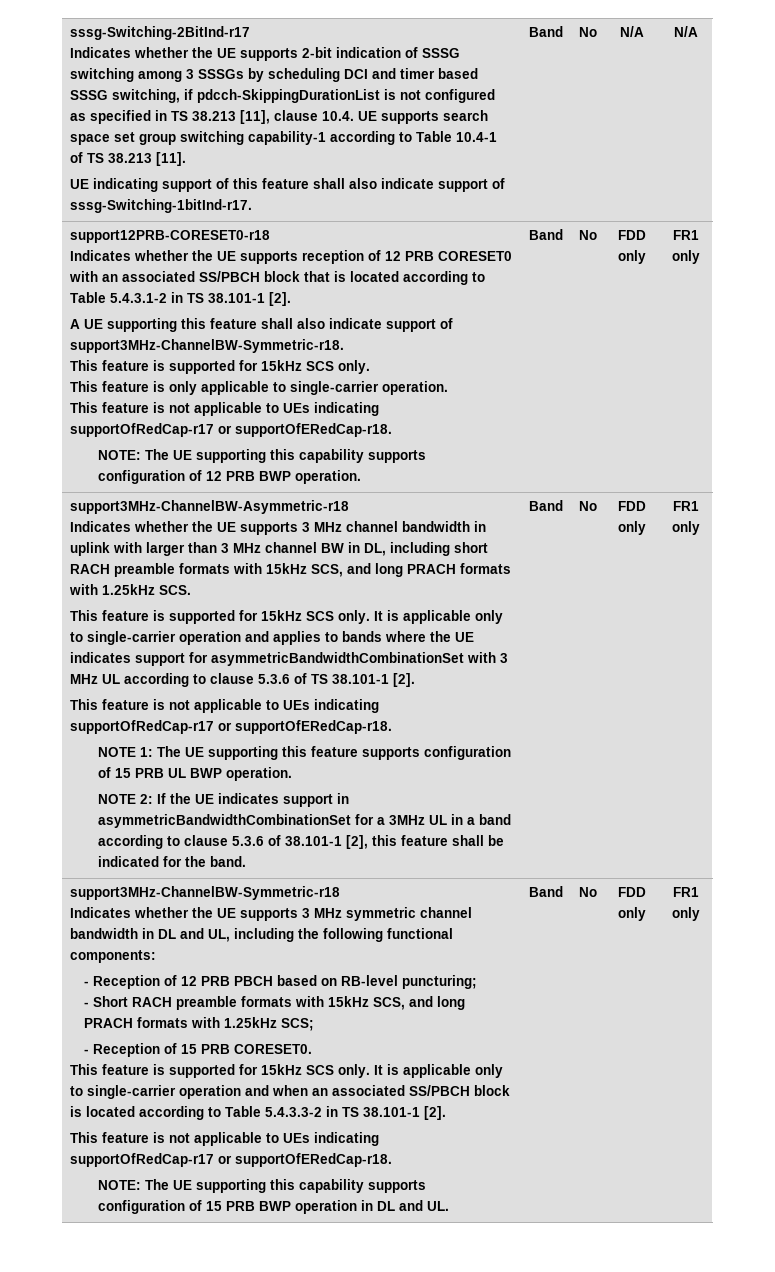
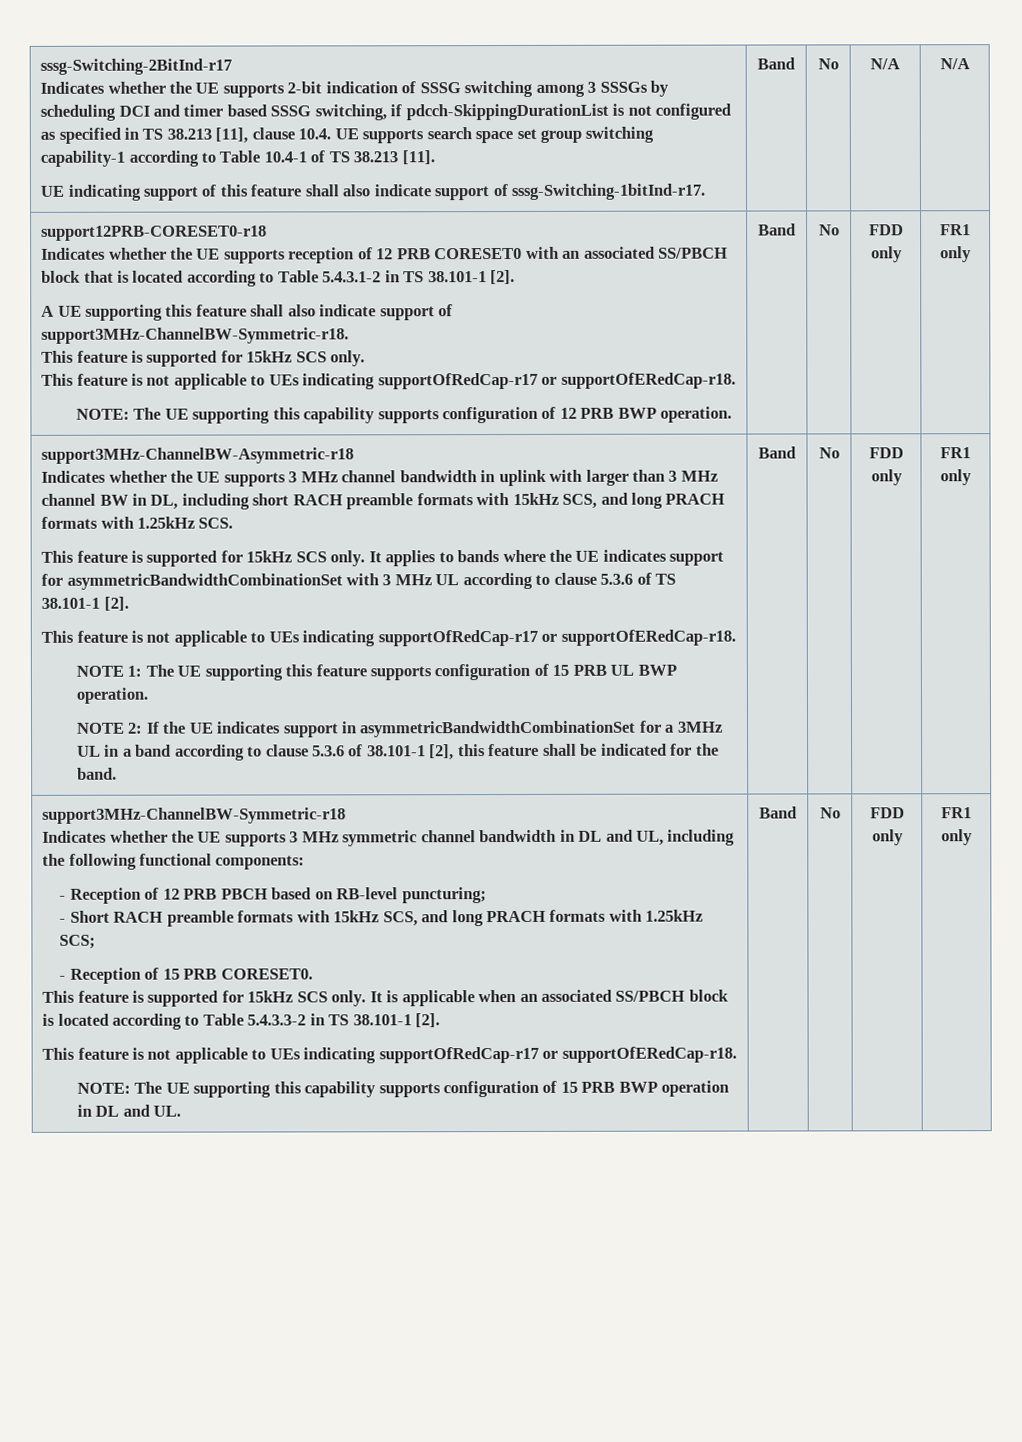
[69,381,448,395] // This feature is only applicable to single-carrier operation. -> (366, 358) none
[386,610,503,624] [69,631,269,645] is applicable only to single-carrier operation and -> (382, 557) none
[474,1064,503,1078] [69,1085,269,1099] only to single-carrier operation and -> (475, 998) none

